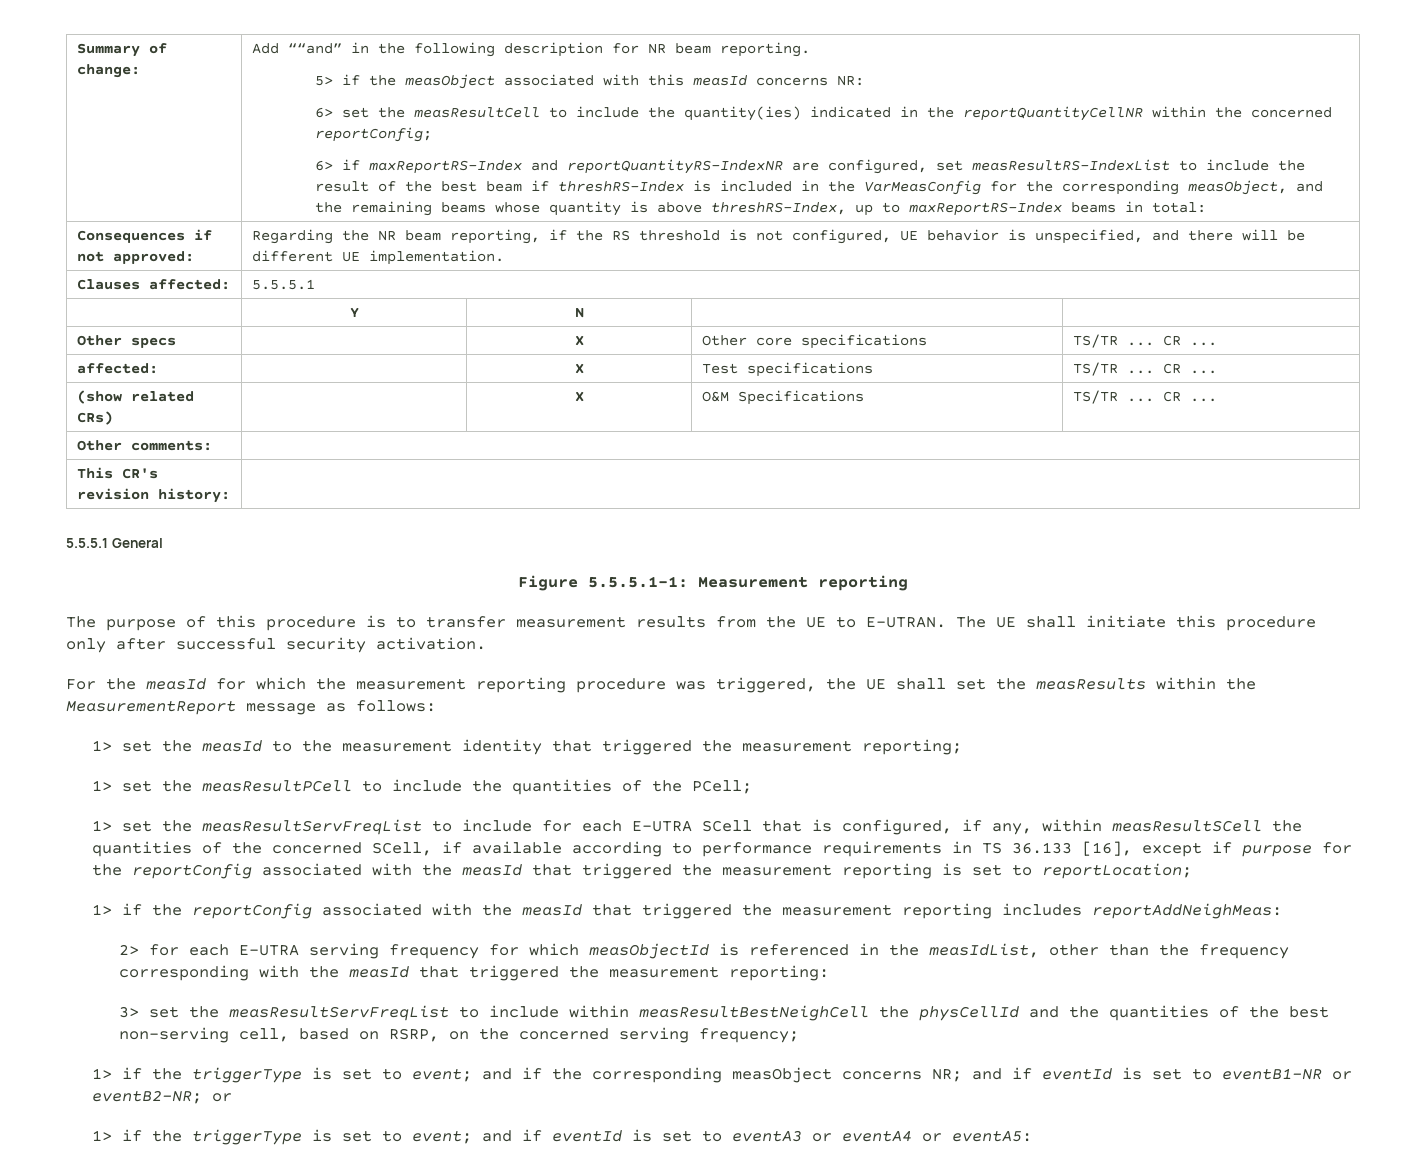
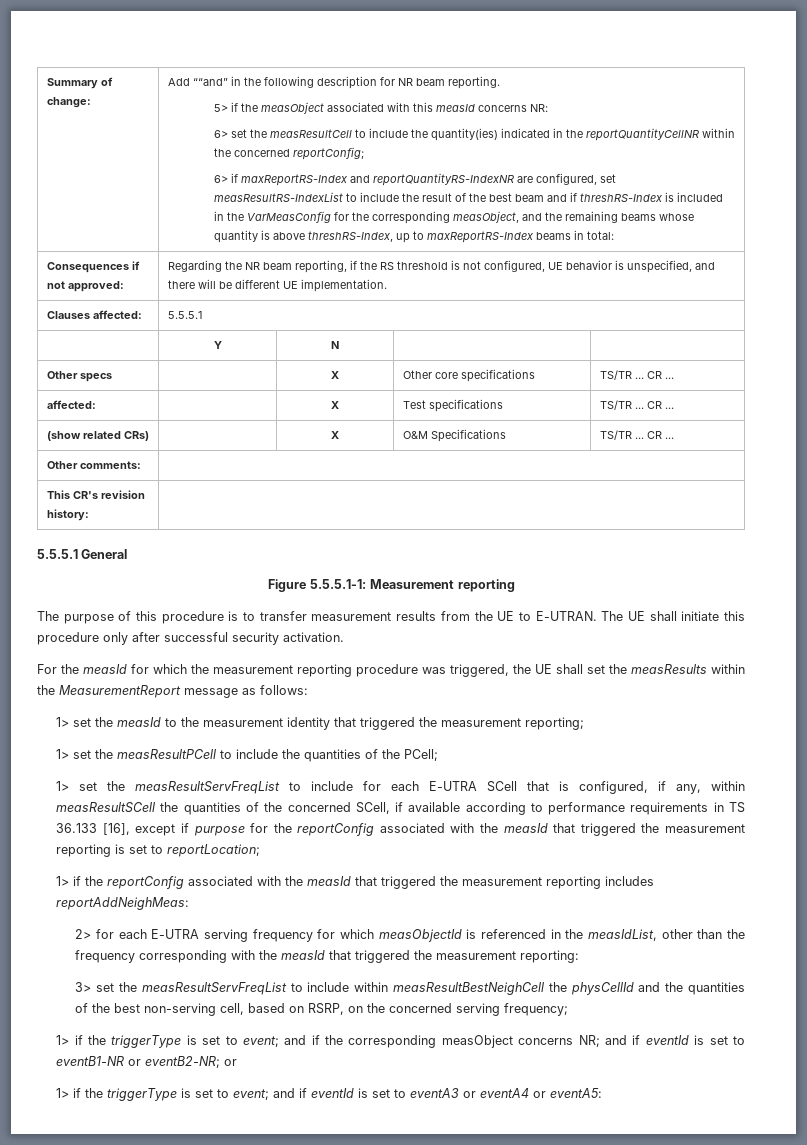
(523, 186) none -> [546,194,567,202] and

